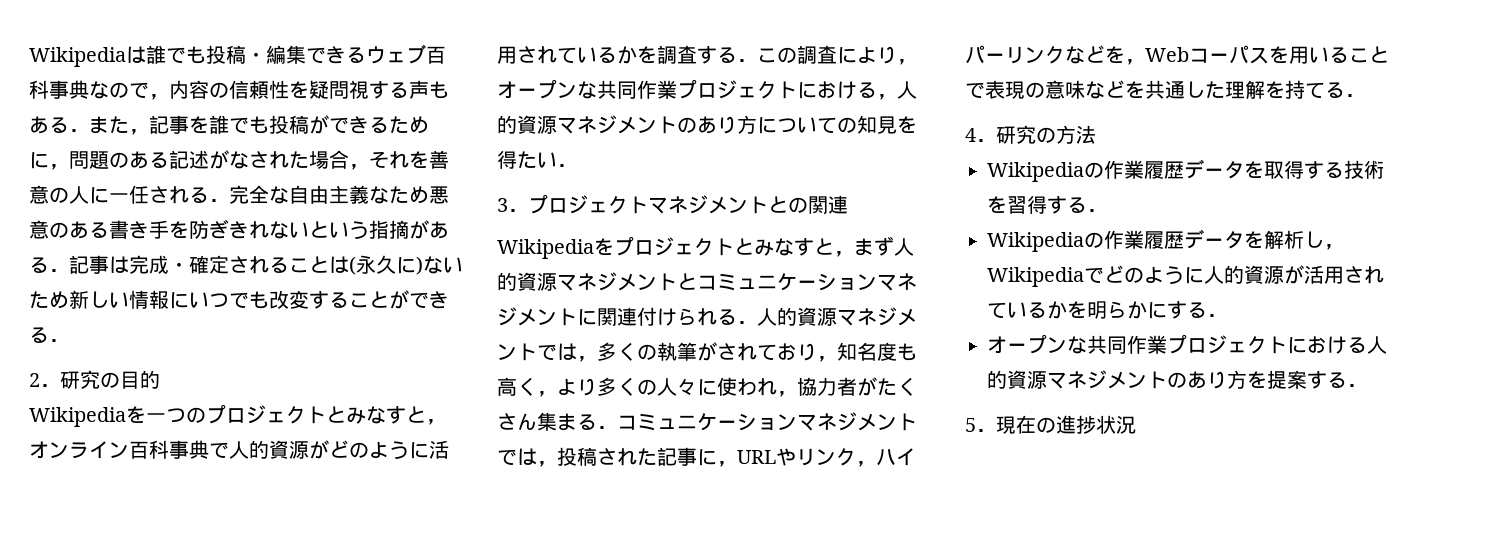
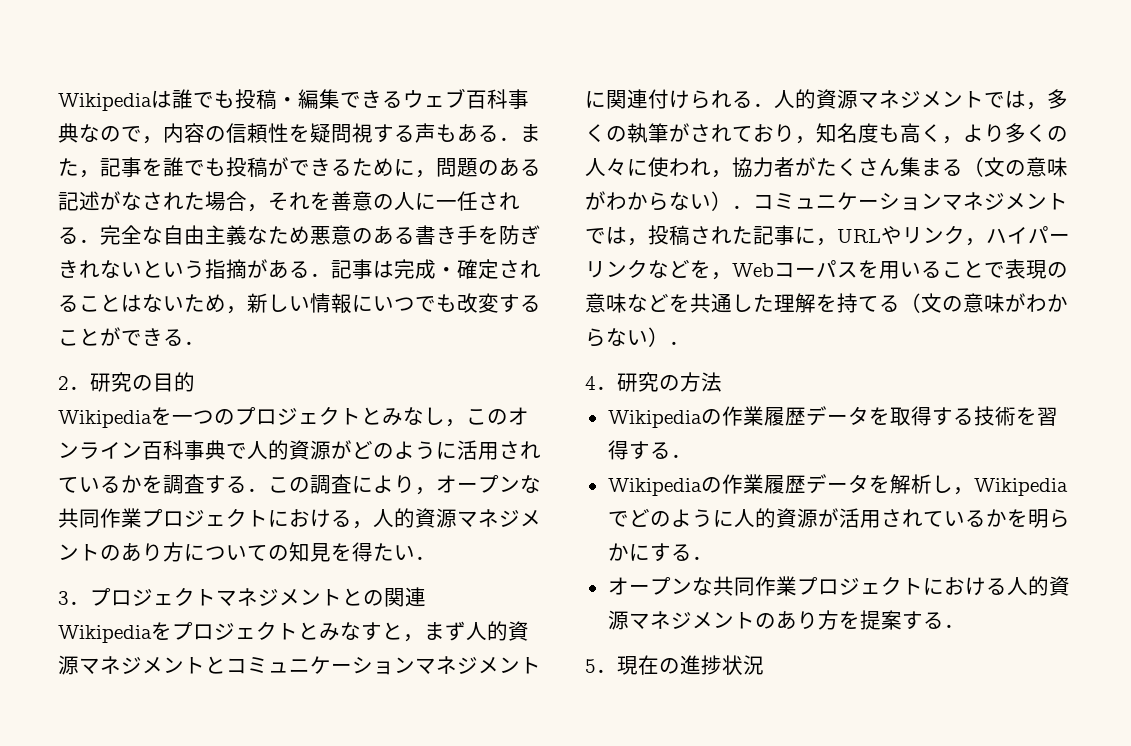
[349,255,423,275] (永久に) -> (142, 303) none
(69, 300) none -> [226,306,247,314] ，
[386,406,446,425] すと， -> [424,407,508,427] し，この
(597, 422) none -> [963,157,1068,177] [585,191,732,211] （文の意味がわからない）
(1345, 90) none -> [900,293,1068,313] [585,327,669,347] （文の意味がわからない）

